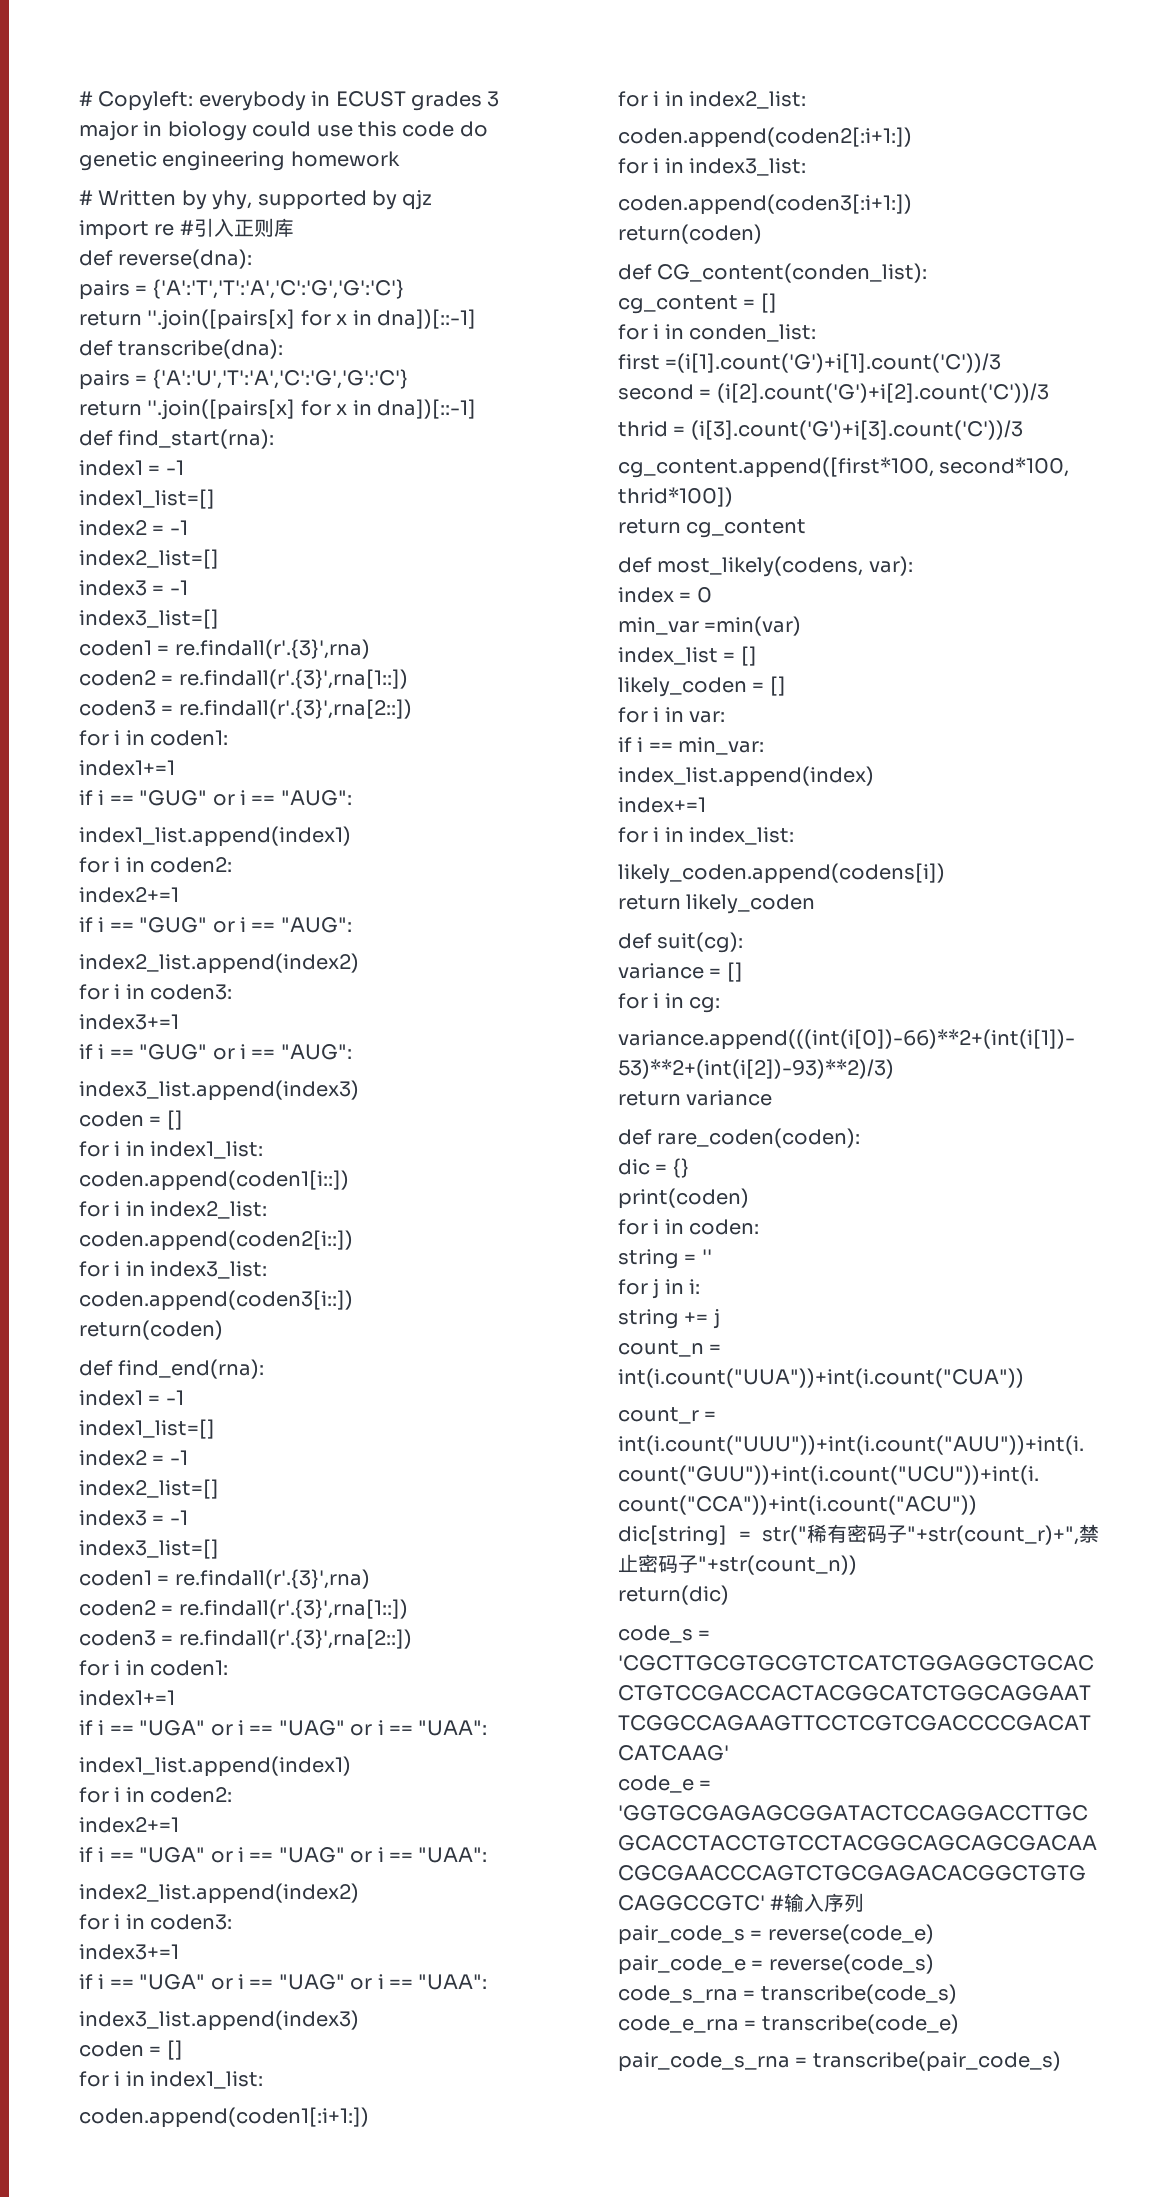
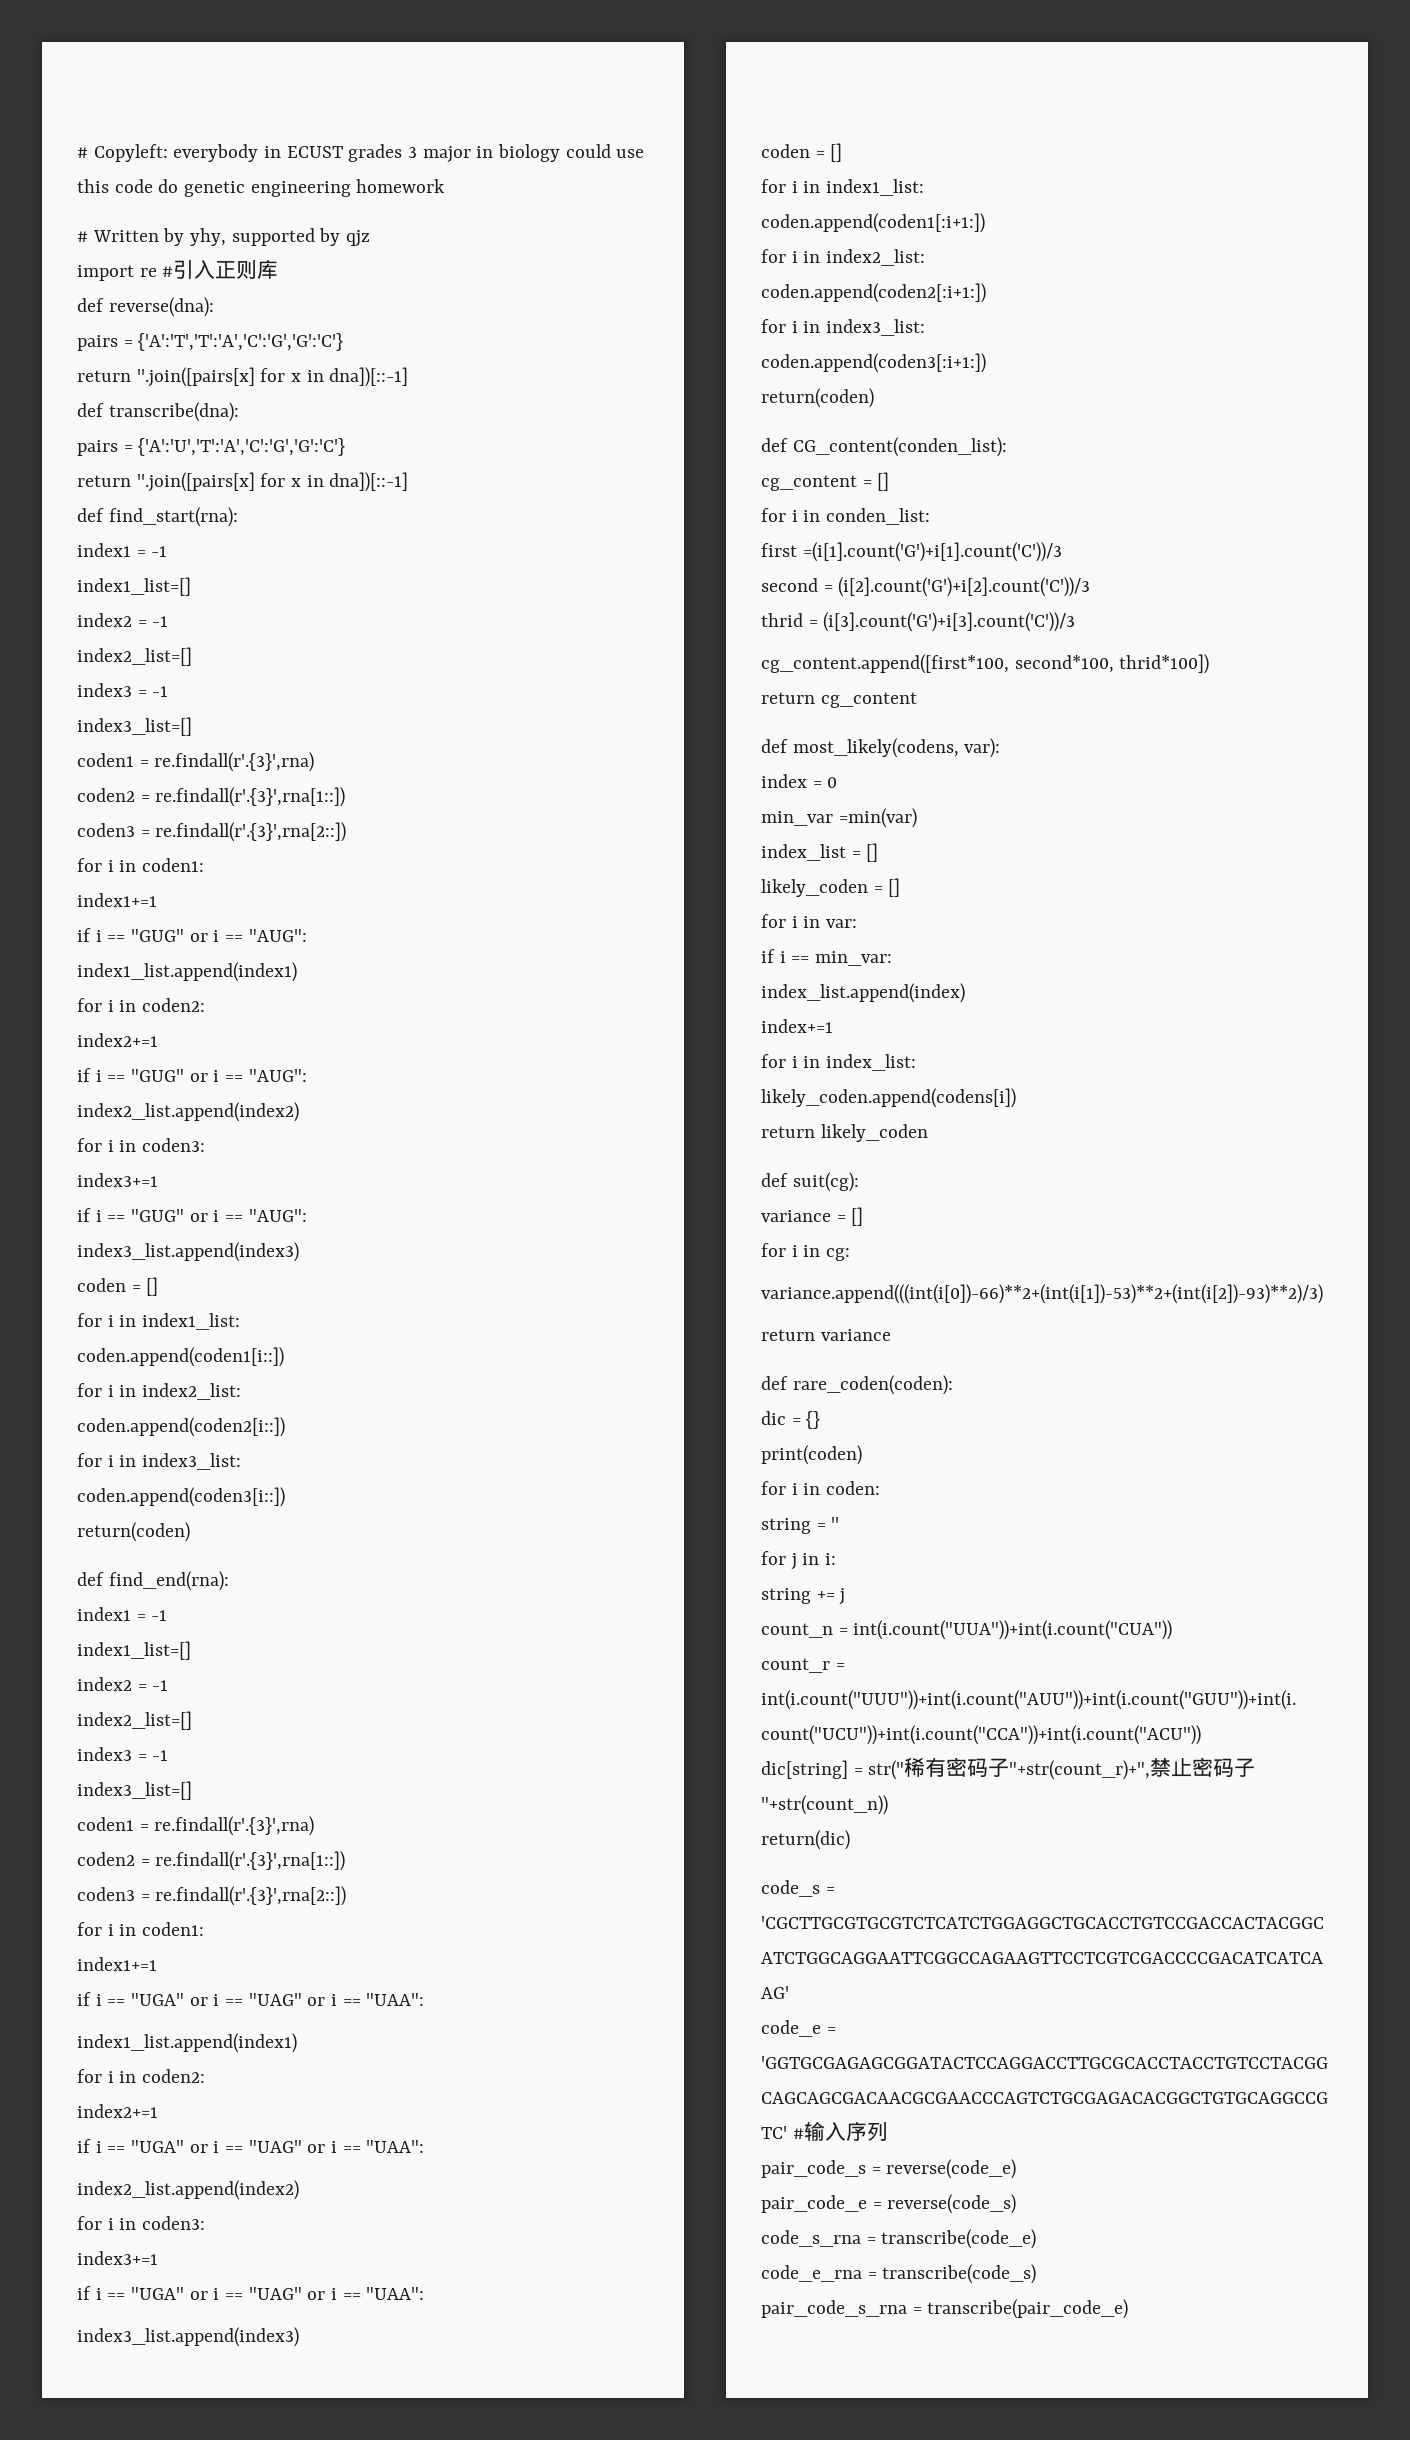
[760,1984,957,2004] transcribe(code_s) -> [881,2229,1037,2249] transcribe(code_e)
[761,2014,959,2034] transcribe(code_e) -> [882,2264,1037,2284] transcribe(code_s)
[812,2051,1061,2072] transcribe(pair_code_s) -> [927,2299,1129,2319] transcribe(pair_code_e)

